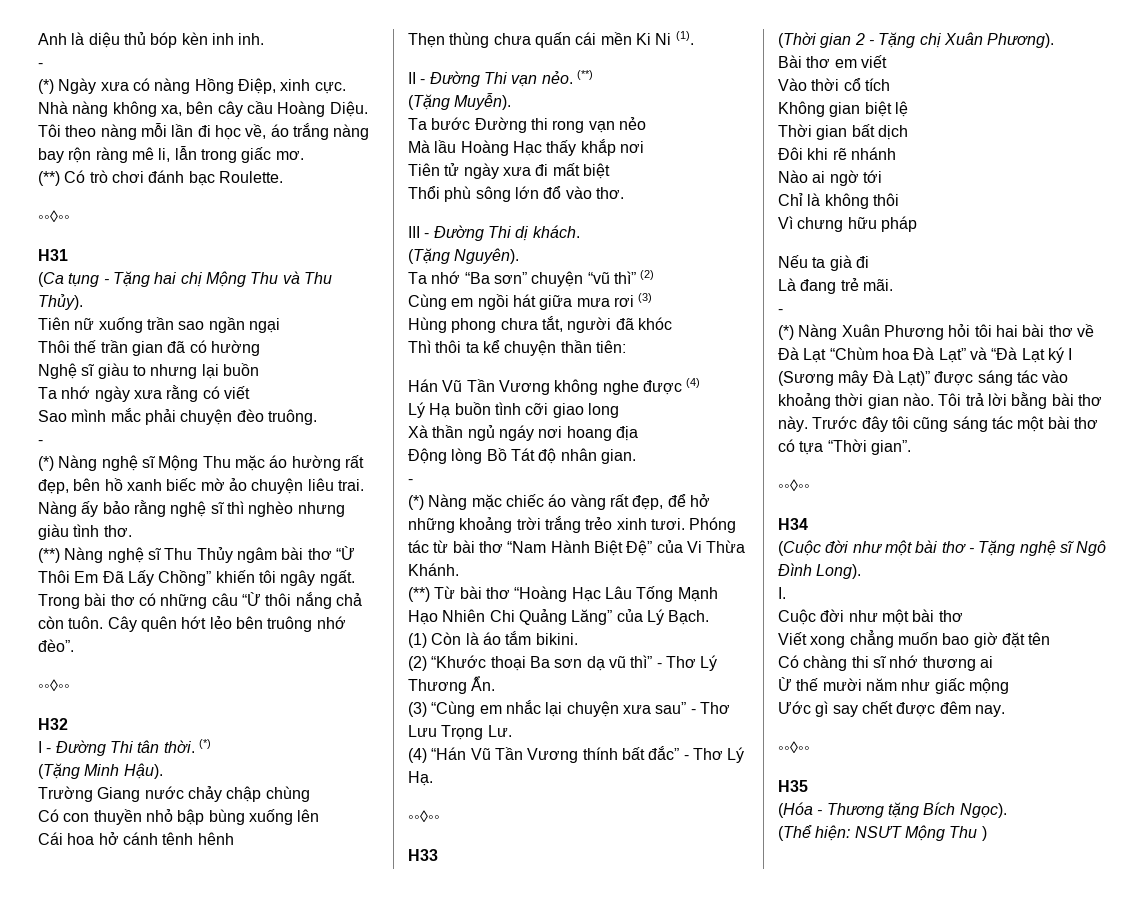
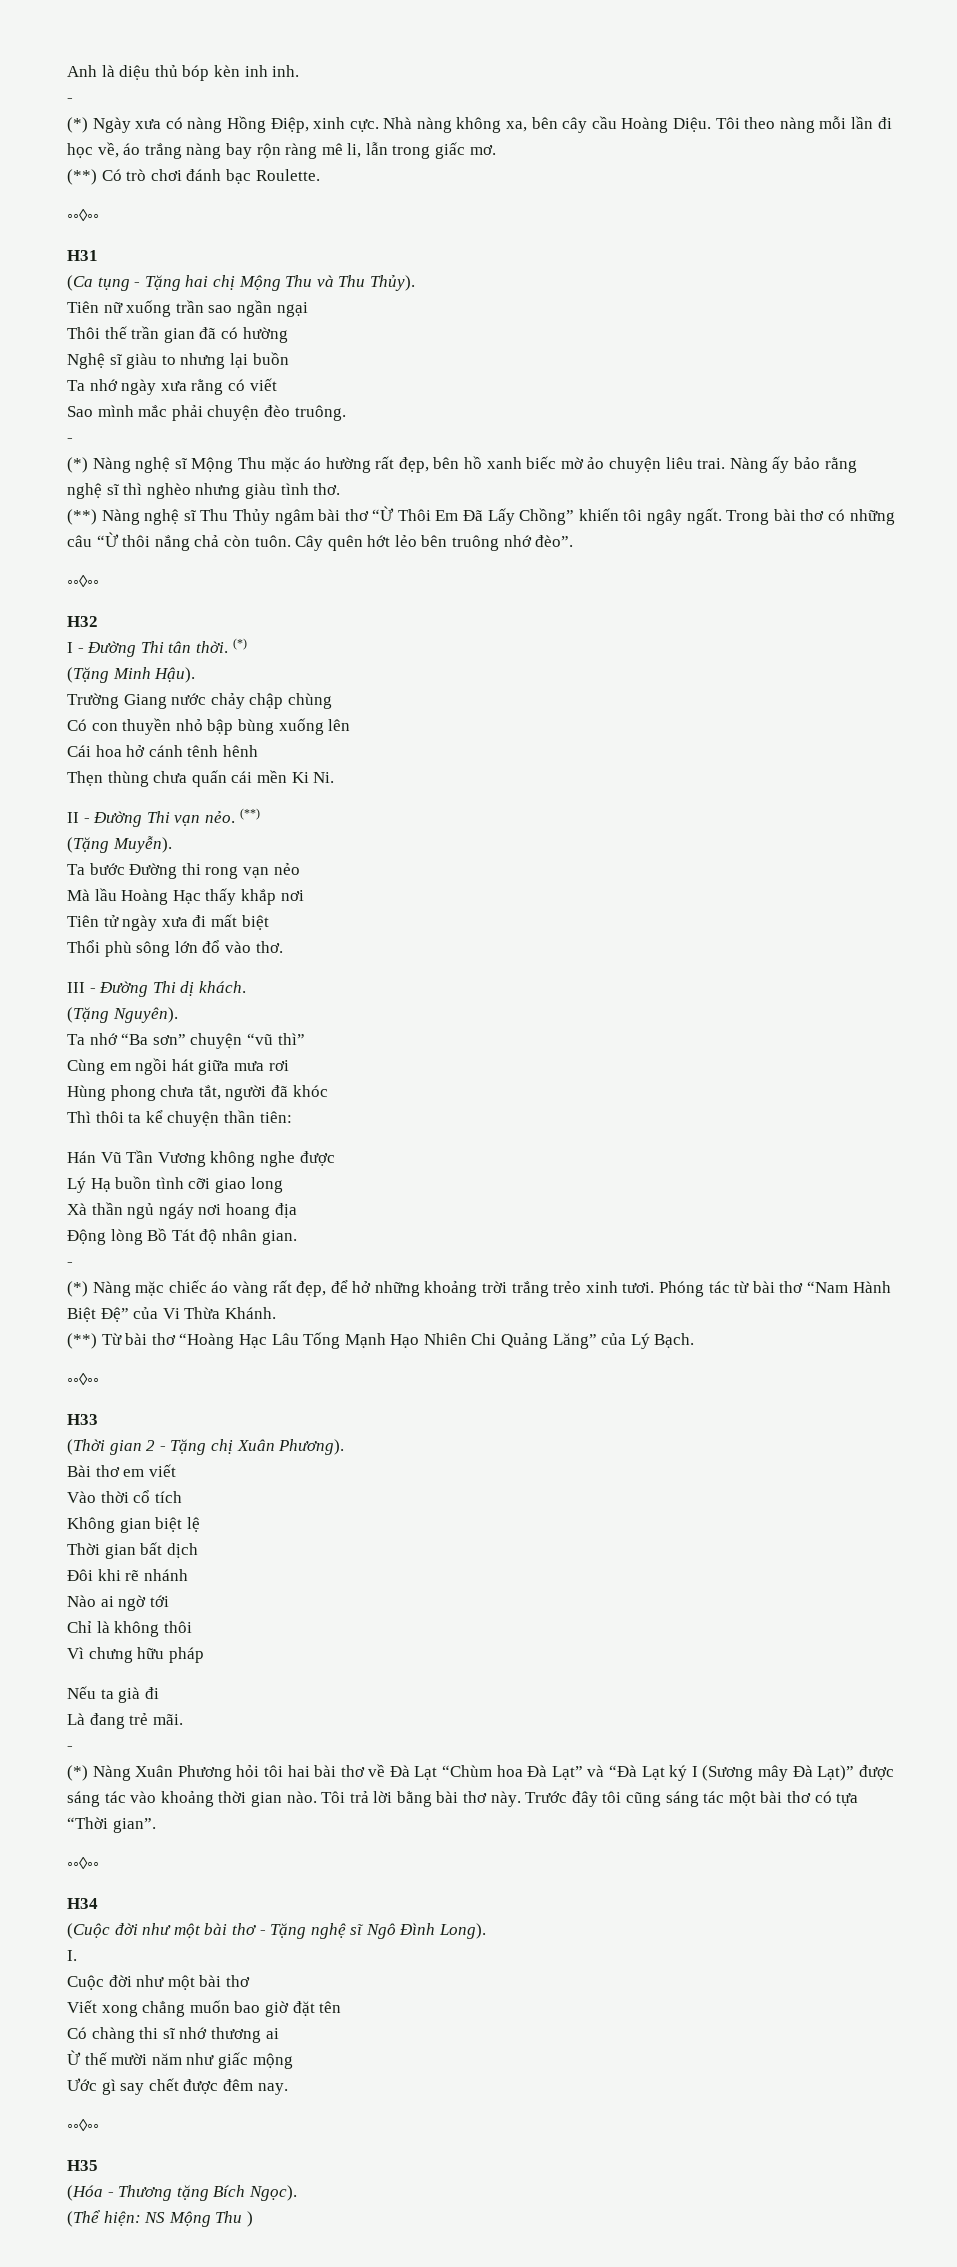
[655,31,694,45] Ni (1). -> [313,772,335,783] Ni.
[640,270,655,280] (2) -> (305, 1039) none
[638,293,653,303] (3) -> (289, 1065) none
[686,378,701,388] (4) -> (335, 1158) none
[408,631,578,648] [408,655,718,671] [408,676,496,694] [408,700,730,717] [408,725,512,740] [408,746,745,763] [408,771,433,786] // (1) Còn là áo tắm bikini. // (2) “Khước thoại Ba sơn dạ vũ thì” - Thơ Lý Thương Ẩn. // (3) “Cùng em nhắc lại chuyện xưa sau” - Thơ Lưu Trọng Lư. // (4) “Hán Vũ Tần Vương thính bất đắc” - Thơ Lý Hạ. -> (695, 1340) none
[854,826,902,838] NSƯT -> [144,2212,166,2223] NS

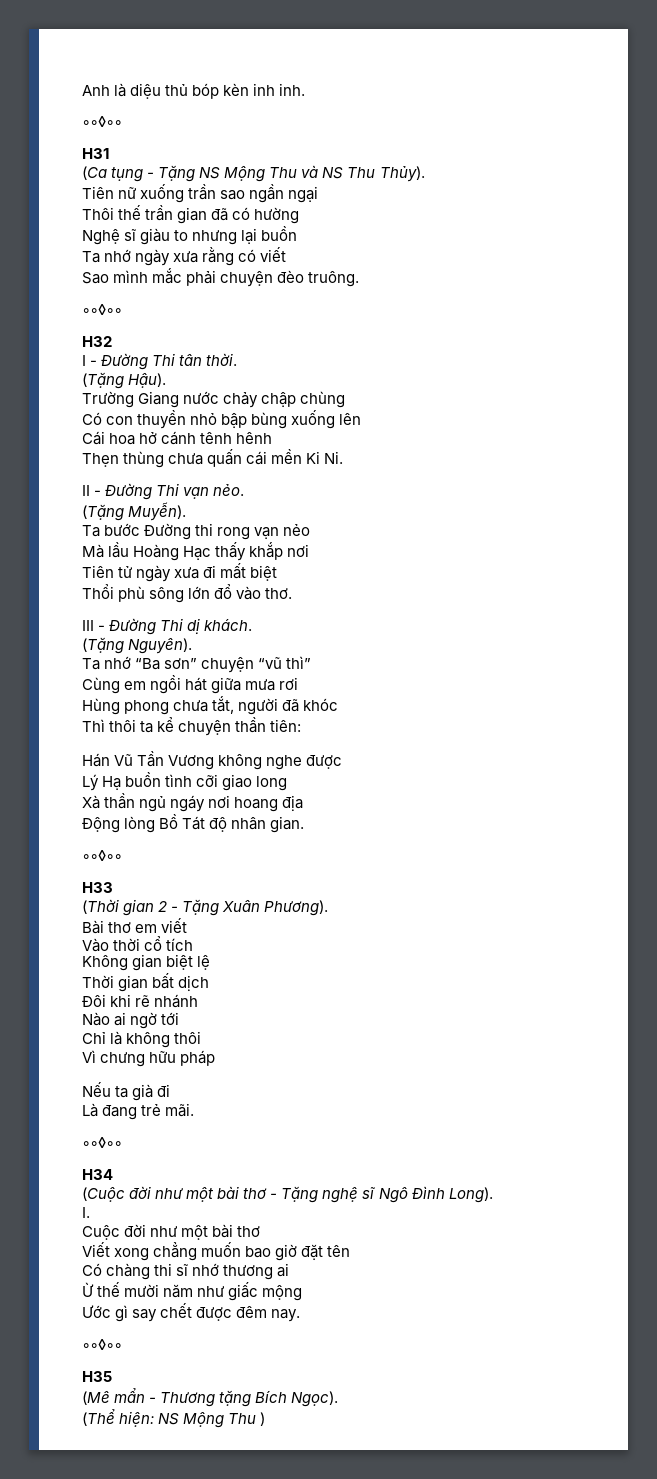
[67,98,73,103] [67,116,892,133] [67,142,496,159] [67,169,320,185] // - // (*) Ngày xưa có nàng Hồng Điệp, xinh cực. Nhà nàng không xa, bên cây cầu Hoàng Diệu. Tôi theo nàng mỗi lần đi học về, áo trắng nàng bay rộn ràng mê li, lẫn trong giấc mơ. // (**) Có trò chơi đánh bạc Roulette. -> (306, 89) none
[185,275,235,290] hai chị -> [199,167,221,179] NS
(334, 281) none -> [322,167,344,179] NS
[67,438,73,443] [67,456,857,473] [67,483,341,499] [67,506,895,525] [67,532,574,551] // - // (*) Nàng nghệ sĩ Mộng Thu mặc áo hường rất đẹp, bên hồ xanh biếc mờ ảo chuyện liêu trai. Nàng ấy bảo rằng nghệ sĩ thì nghèo nhưng giàu tình thơ. // (**) Nàng nghệ sĩ Thu Thủy ngâm bài thơ “Ừ Thôi Em Đã Lấy Chồng” khiến tôi ngây ngất. Trong bài thơ có những câu “Ừ thôi nắng chả còn tuôn. Cây quên hớt lẻo bên truông nhớ đèo”. -> (360, 278) none
[232,638,247,650] [67,667,151,683] (*) // (Tặng Minh -> [82,372,124,389] // (Tặng
[239,808,260,820] (**) -> (245, 490) none
[67,1262,73,1267] [67,1280,891,1297] [67,1307,276,1322] [67,1332,695,1349] // - // (*) Nàng mặc chiếc áo vàng rất đẹp, để hở những khoảng trời trắng trẻo xinh tươi. Phóng tác từ bài thơ “Nam Hành Biệt Đệ” của Vi Thừa Khánh. // (**) Từ bài thơ “Hoàng Hạc Lâu Tống Mạnh Hạo Nhiên Chi Quảng Lăng” của Lý Bạch. -> (305, 824) none
[210,1439,233,1454] chị -> (220, 907) none
[67,1746,73,1751] [67,1764,894,1781] [67,1791,859,1807] [67,1817,156,1833] // - // (*) Nàng Xuân Phương hỏi tôi hai bài thơ về Đà Lạt “Chùm hoa Đà Lạt” và “Đà Lạt ký I (Sương mây Đà Lạt)” được sáng tác vào khoảng thời gian nào. Tôi trả lời bằng bài thơ này. Trước đây tôi cũng sáng tác một bài thơ có tựa “Thời gian”. -> (195, 1110) none
[67,2185,103,2201] (Hóa -> [82,1388,146,1405] (Mê mẩn

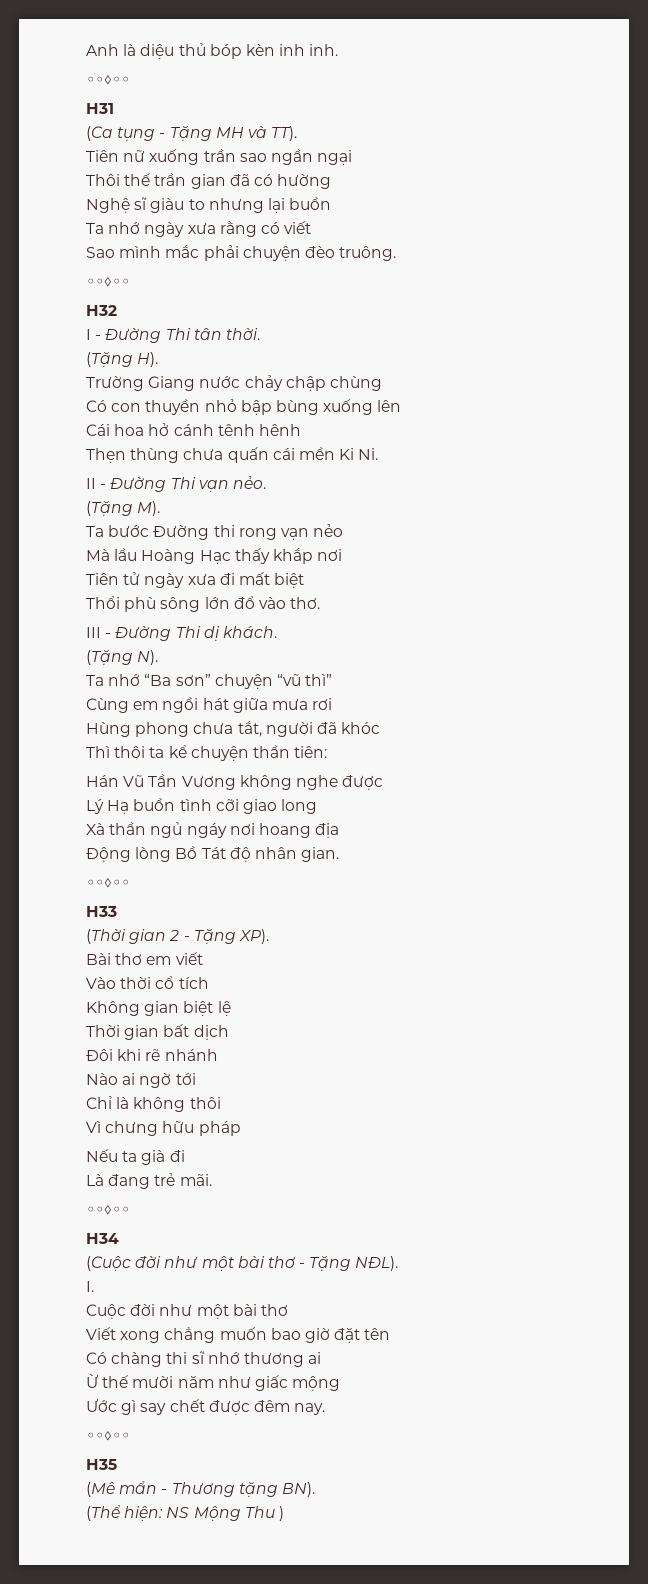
[199,165,425,182] NS Mộng Thu và NS Thu Thủy). -> [215,126,298,141] MH và TT).
[128,372,167,388] Hậu). -> [137,352,159,367] H).
[128,502,187,521] Muyễn). -> [137,501,161,516] M).
[128,637,193,654] Nguyên). -> [137,650,159,665] N).
[222,899,329,916] Xuân Phương). -> [238,929,269,944] XP).
[322,1186,493,1203] nghệ sĩ Ngô Đình Long). -> [355,1256,399,1271] NĐL).
[255,1390,339,1407] Bích Ngọc). -> [281,1482,315,1497] BN).

